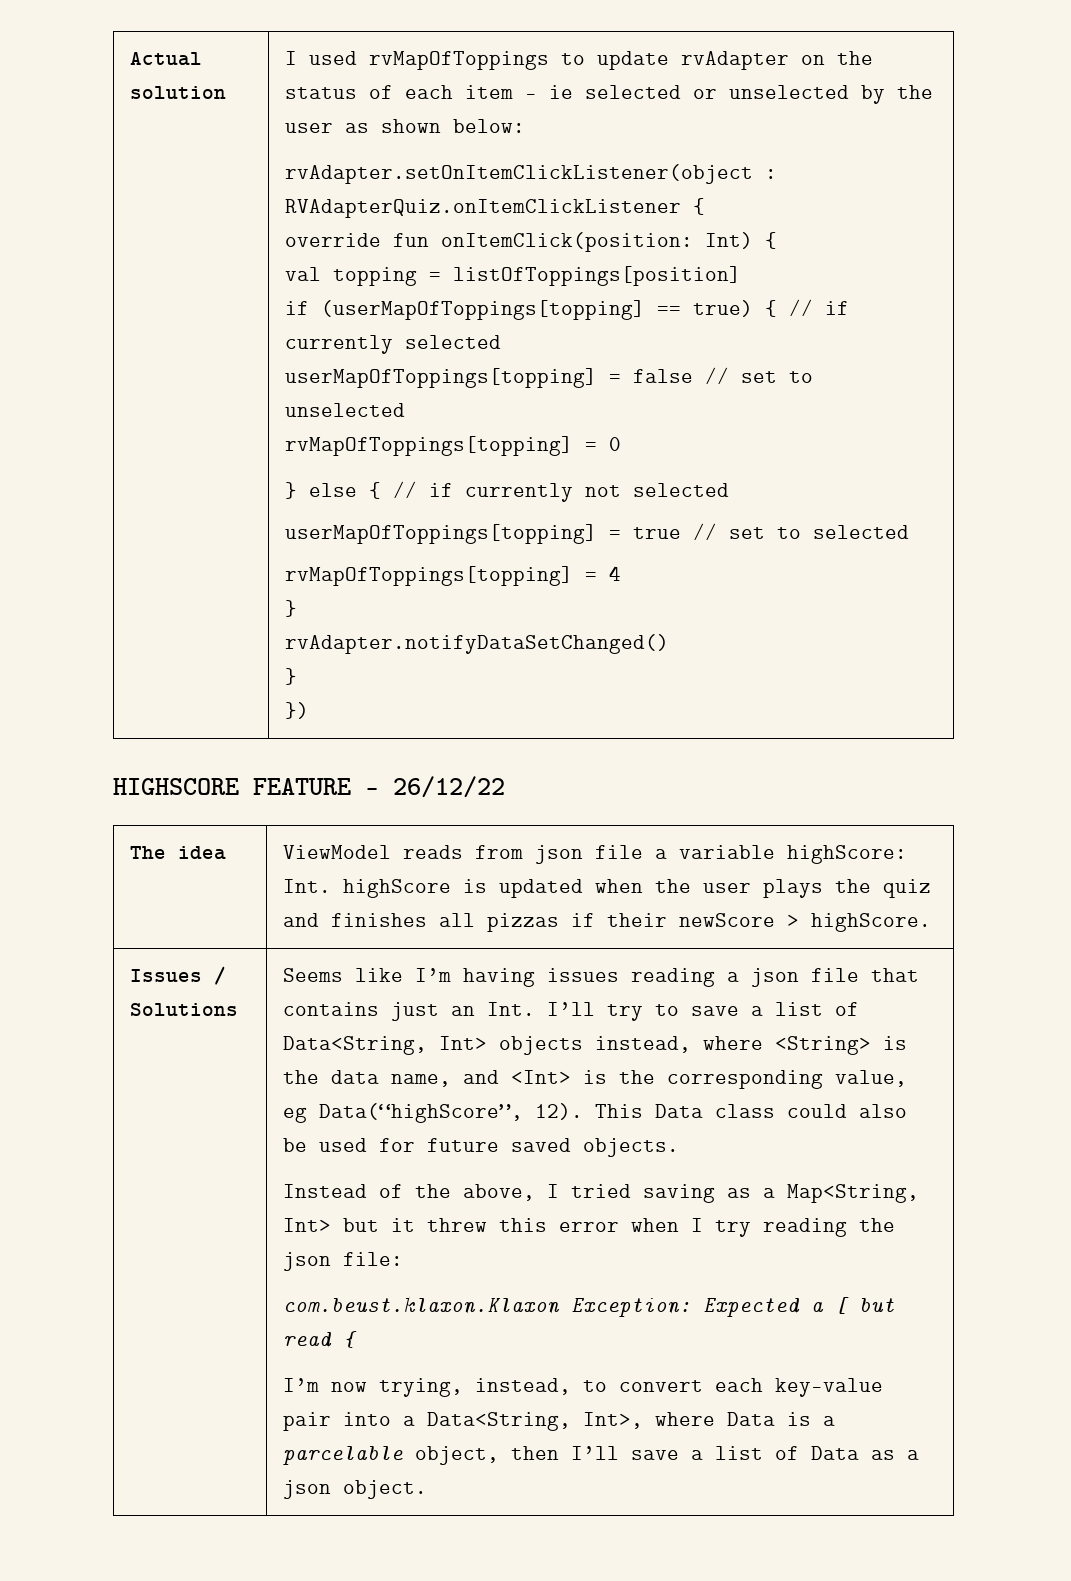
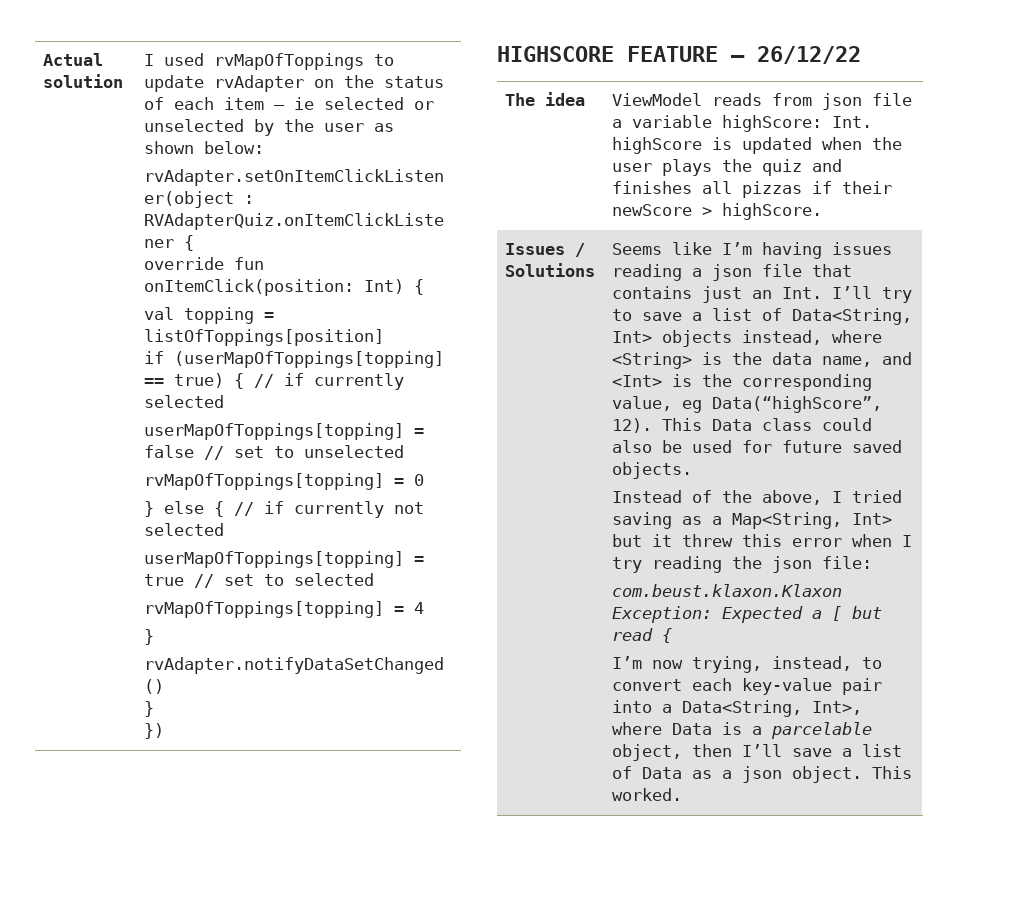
(427, 1489) none -> [871,766,912,779] [611,788,682,801] This worked.

